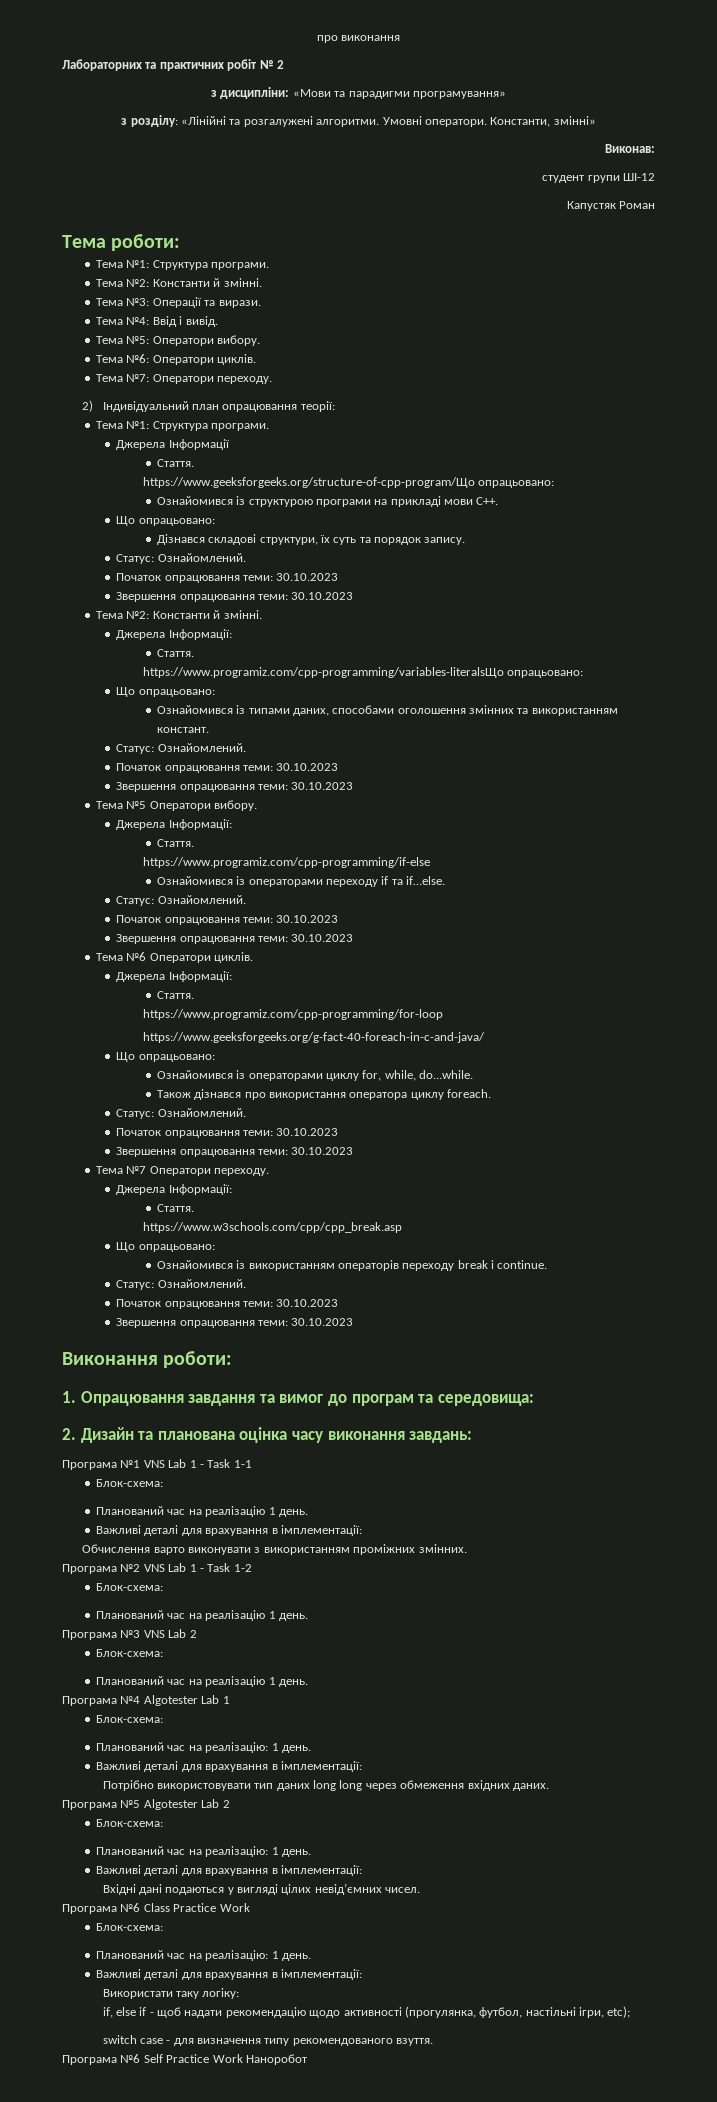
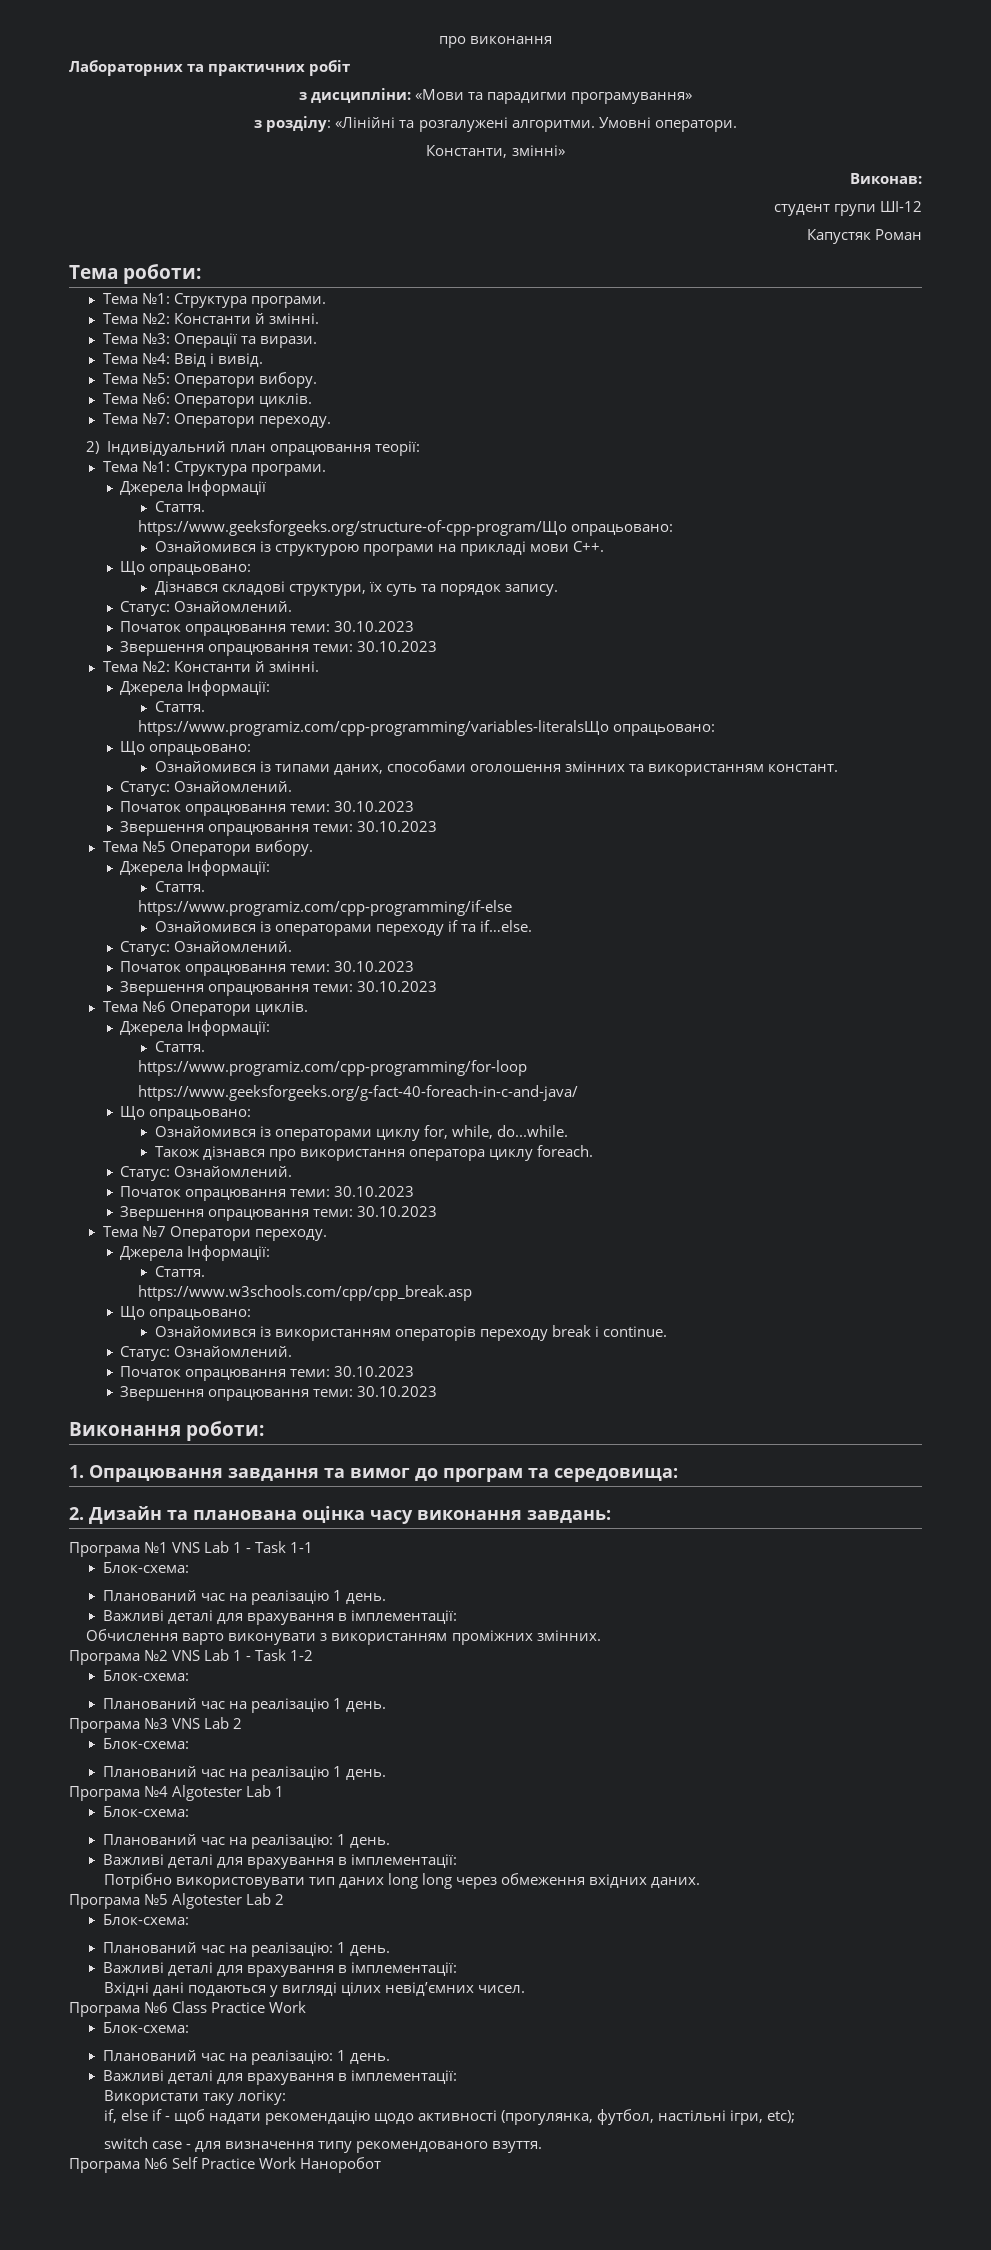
[259,60,284,69] № 2 -> (351, 68) none
(487, 123) none -> (737, 126) //

